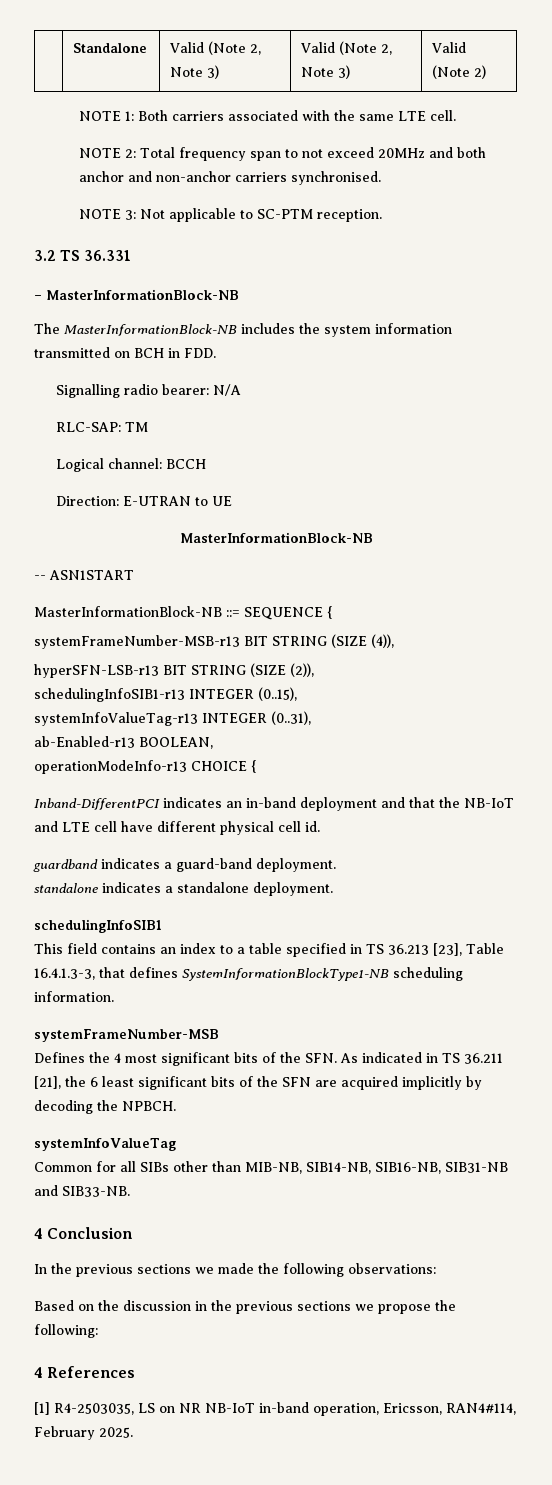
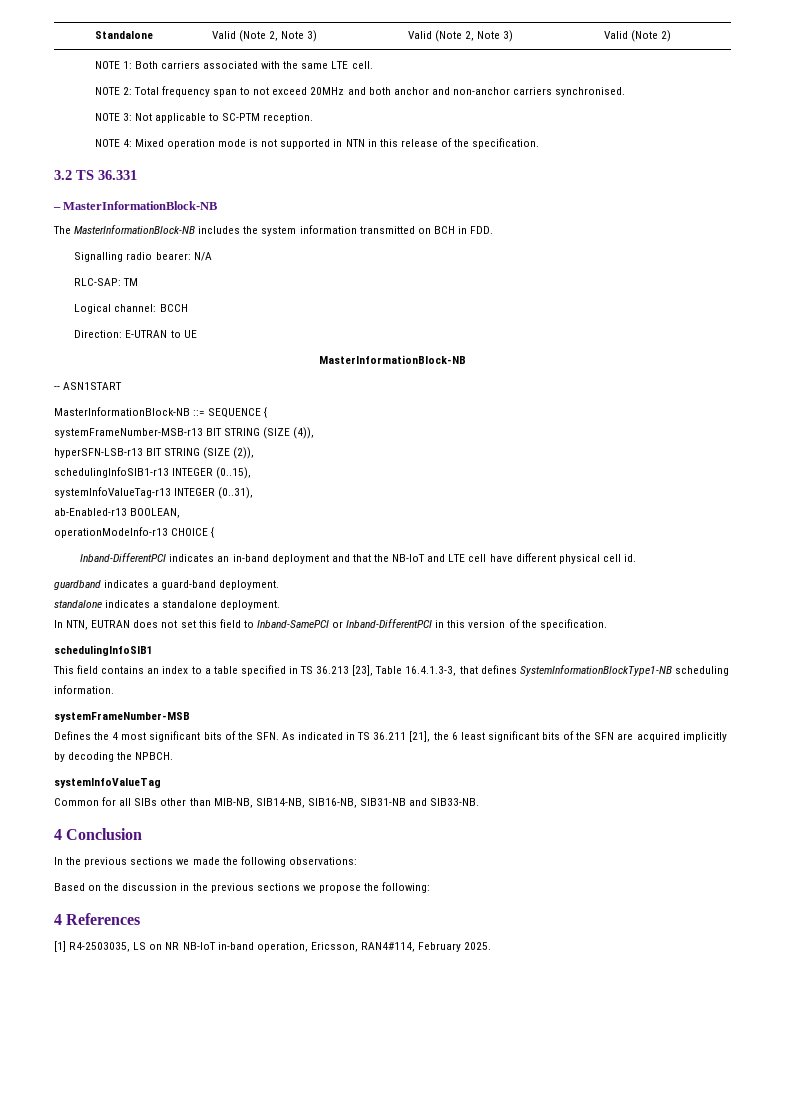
(382, 215) none -> [94,138,540,149] // NOTE 4: Mixed operation mode is not supported in NTN in this release of the specification.
(333, 889) none -> [54,619,607,630] // In NTN, EUTRAN does not set this field to Inband-SamePCI or Inband-DifferentPCI in this version of the specification.

